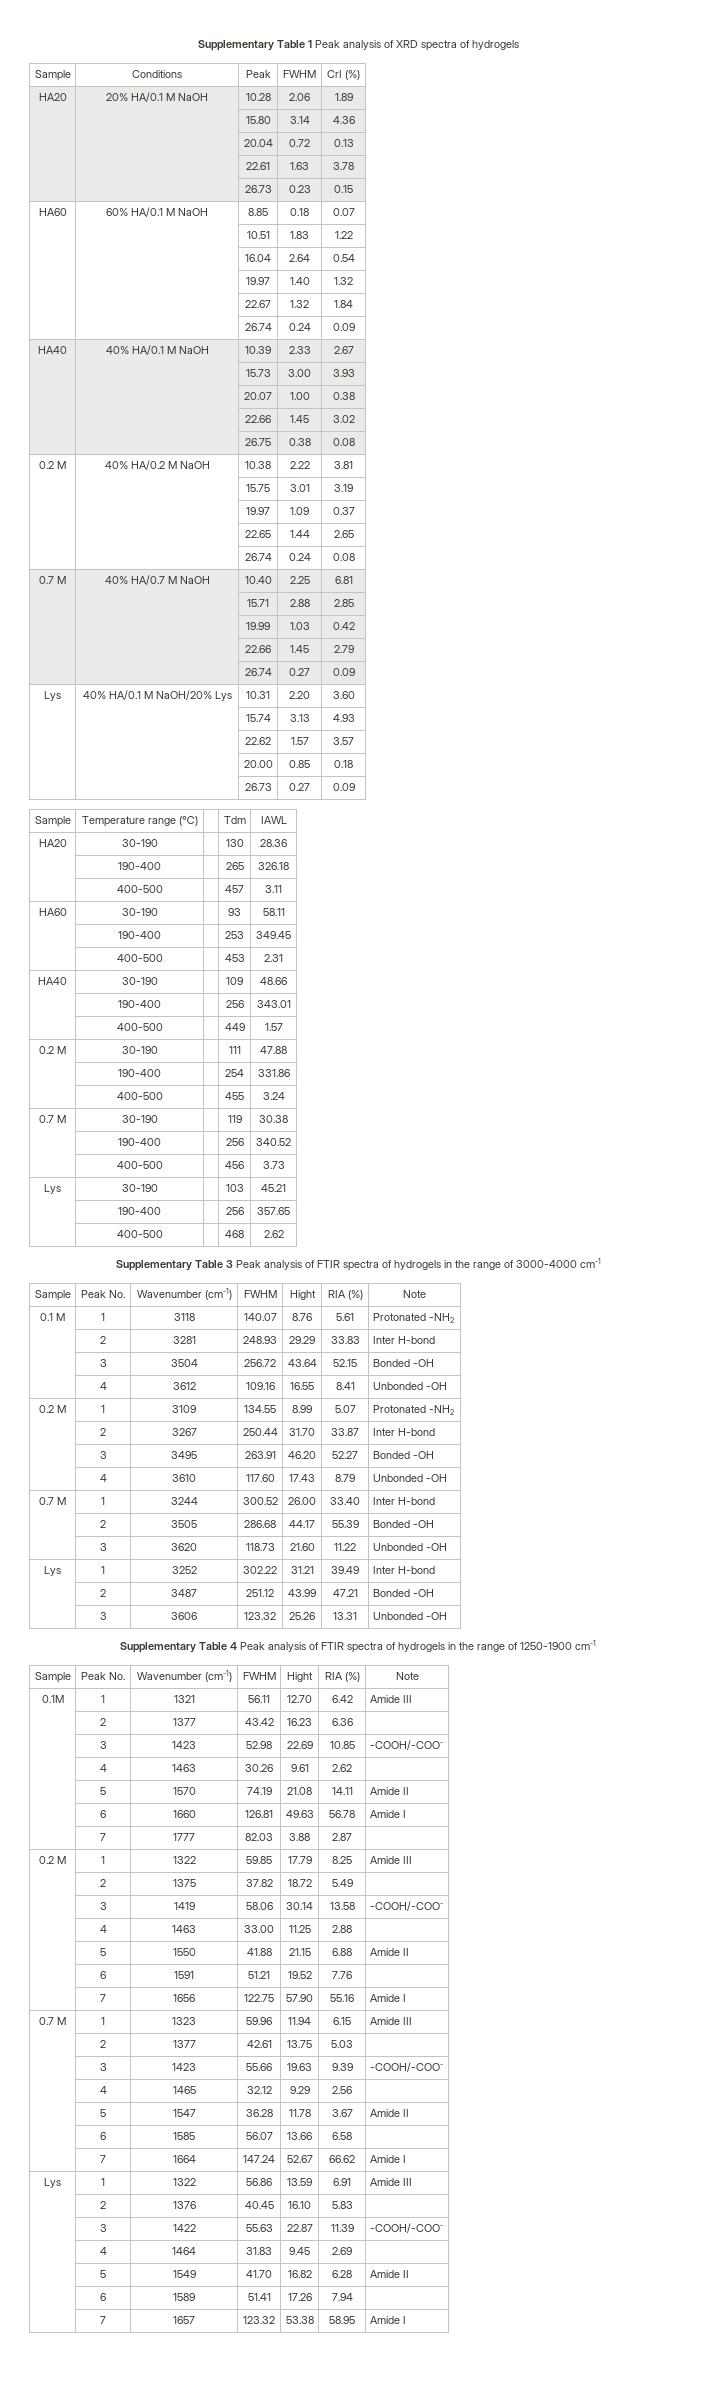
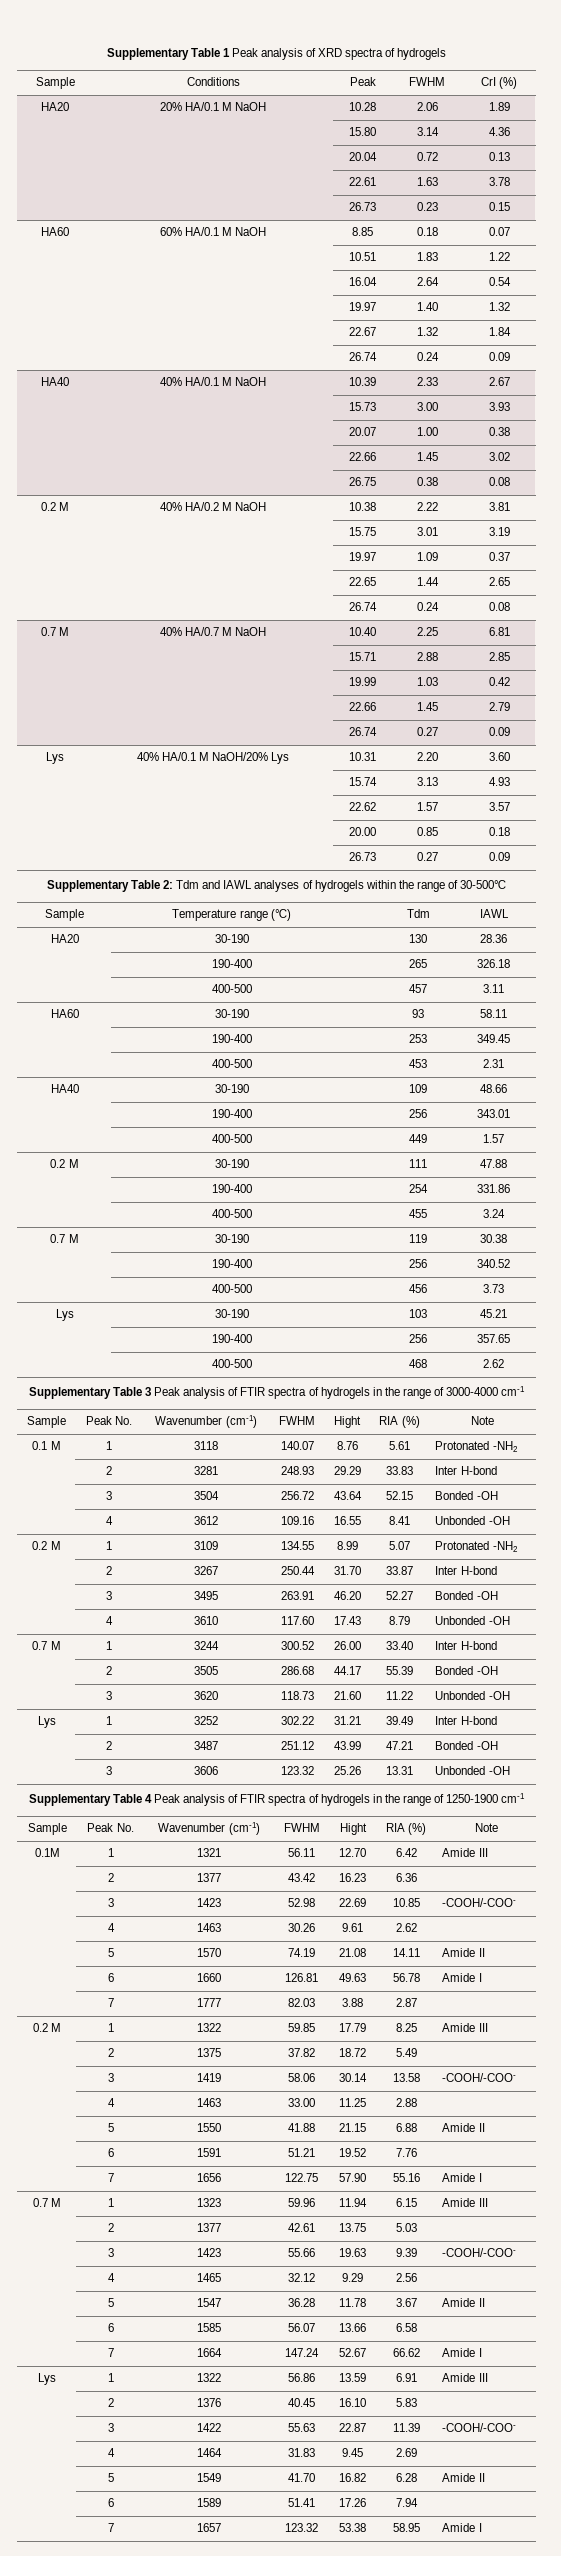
(355, 787) none -> [46,880,507,892] // Supplementary Table 2: Tdm and IAWL analyses of hydrogels within the range of 30-500℃

